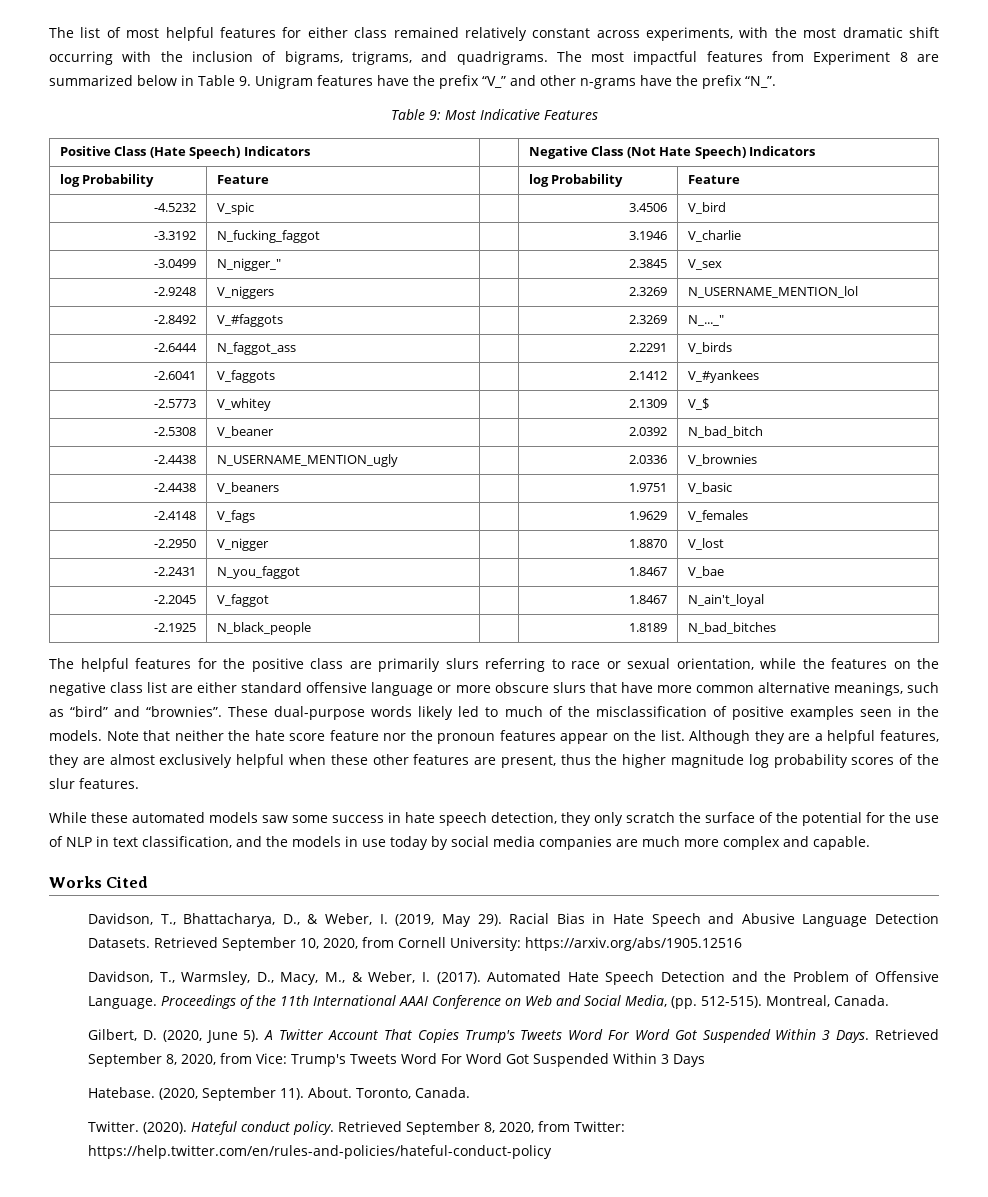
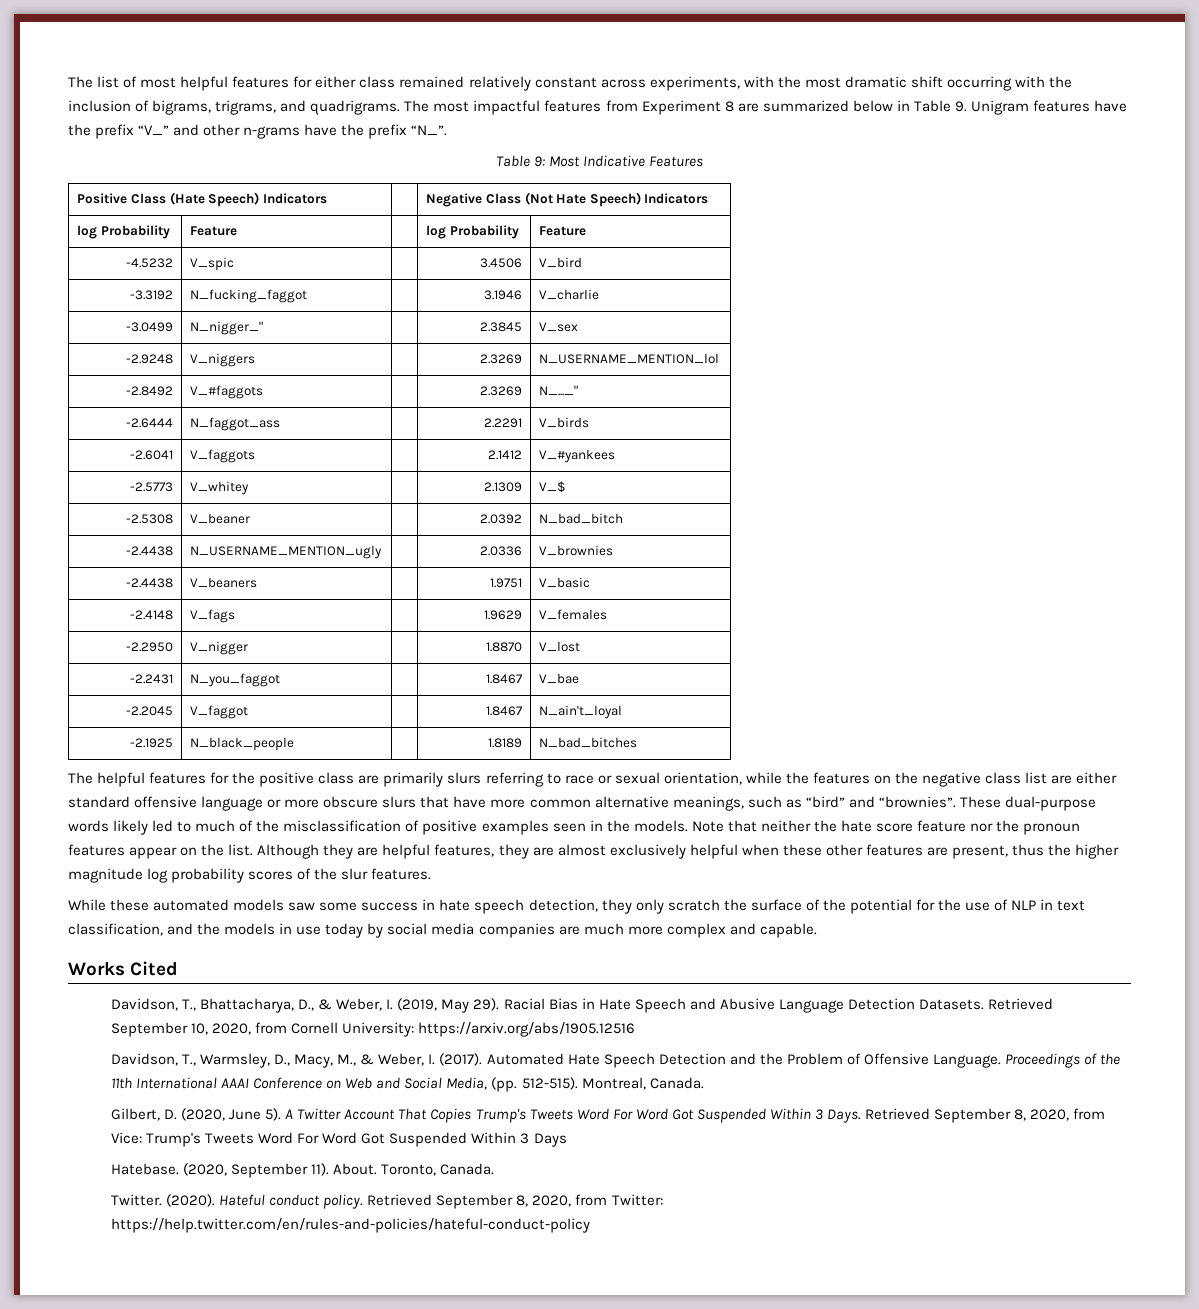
[814,733,823,741] a -> (379, 851) none

